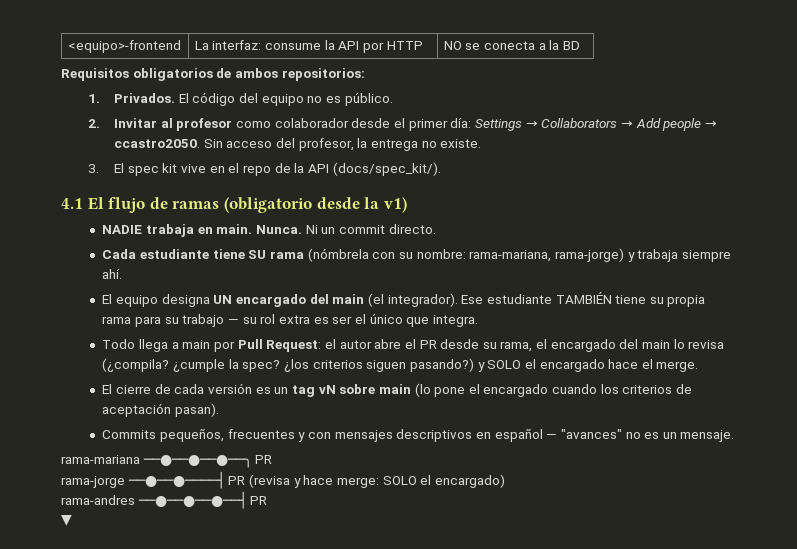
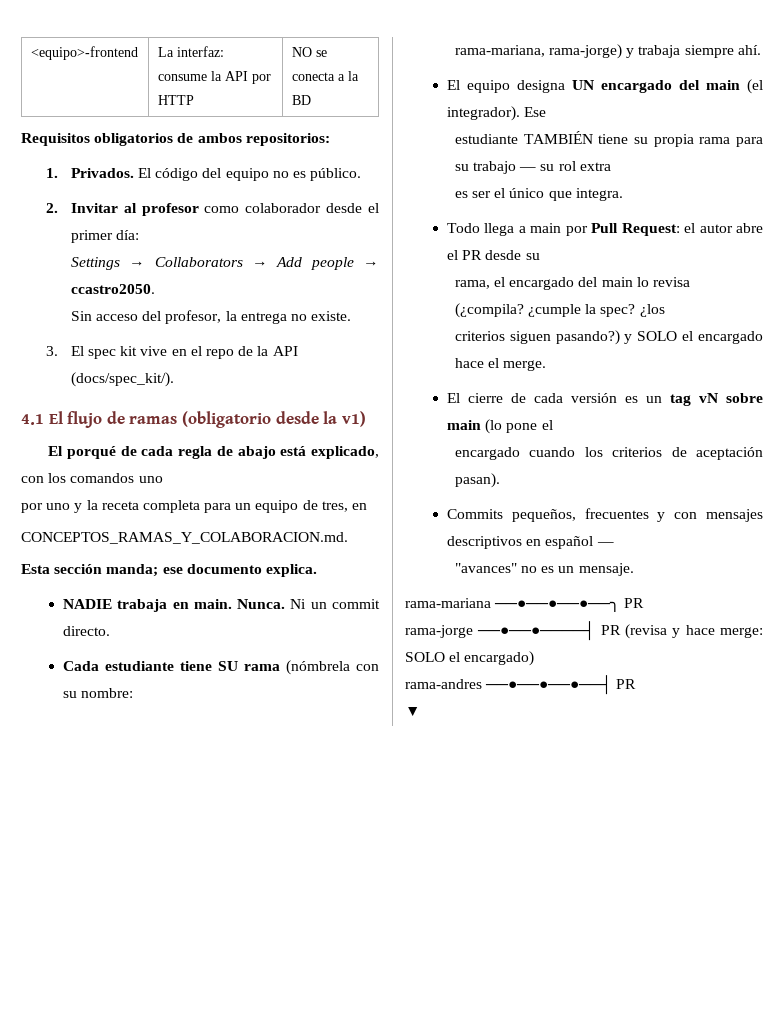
(472, 123) none -> (140, 235) //
(201, 143) none -> (155, 289) //
(407, 205) none -> [48,446,379,459] [21,473,163,483] [21,500,368,513] [21,532,348,544] [21,564,317,577] // El porqué de cada regla de abajo está explicado, con los comandos uno // por uno y la receta completa para un equipo de tres, en // CONCEPTOS_RAMAS_Y_COLABORACION.md. // Esta sección manda; ese documento explica.
(466, 254) none -> (134, 693) //
(484, 299) none -> (547, 112) //
(310, 319) none -> (611, 166) //
(497, 345) none -> (540, 256) //
(310, 365) none -> (665, 310) //
(480, 389) none -> (553, 425) //
(558, 436) none -> (614, 544) //

